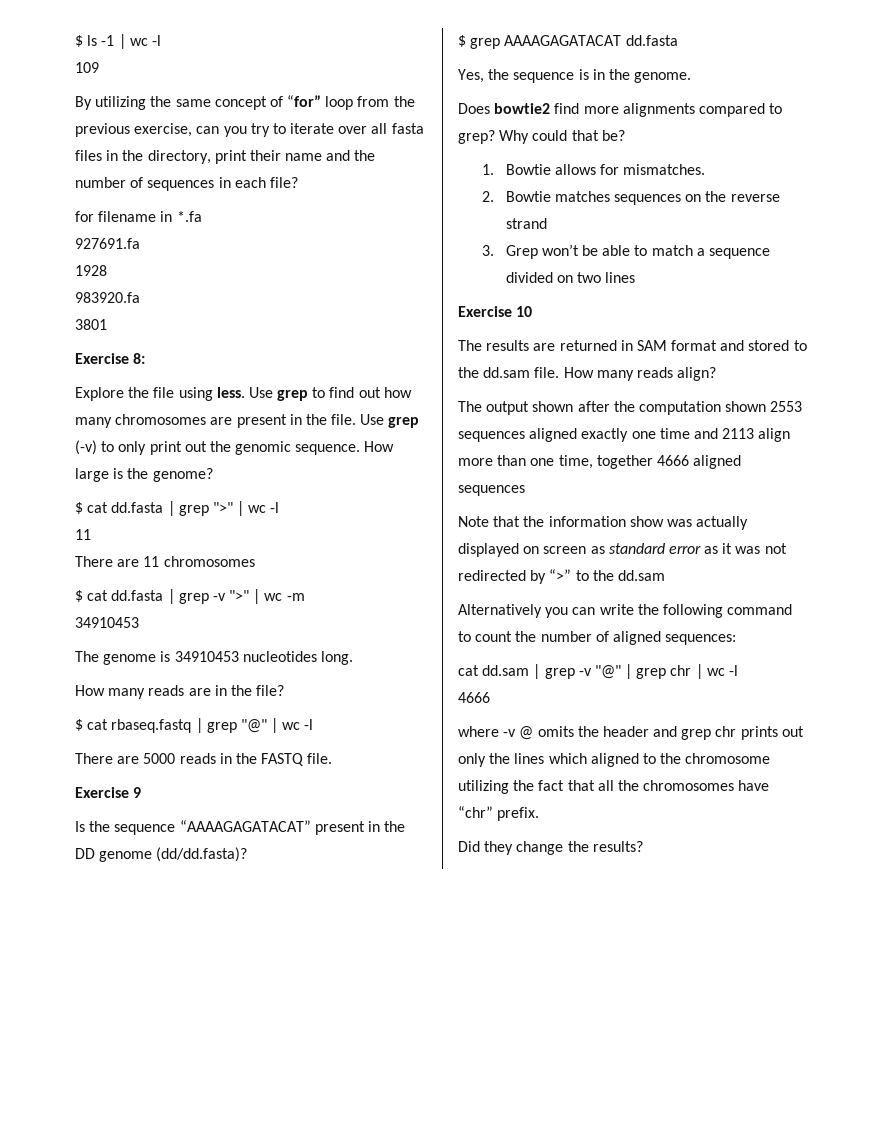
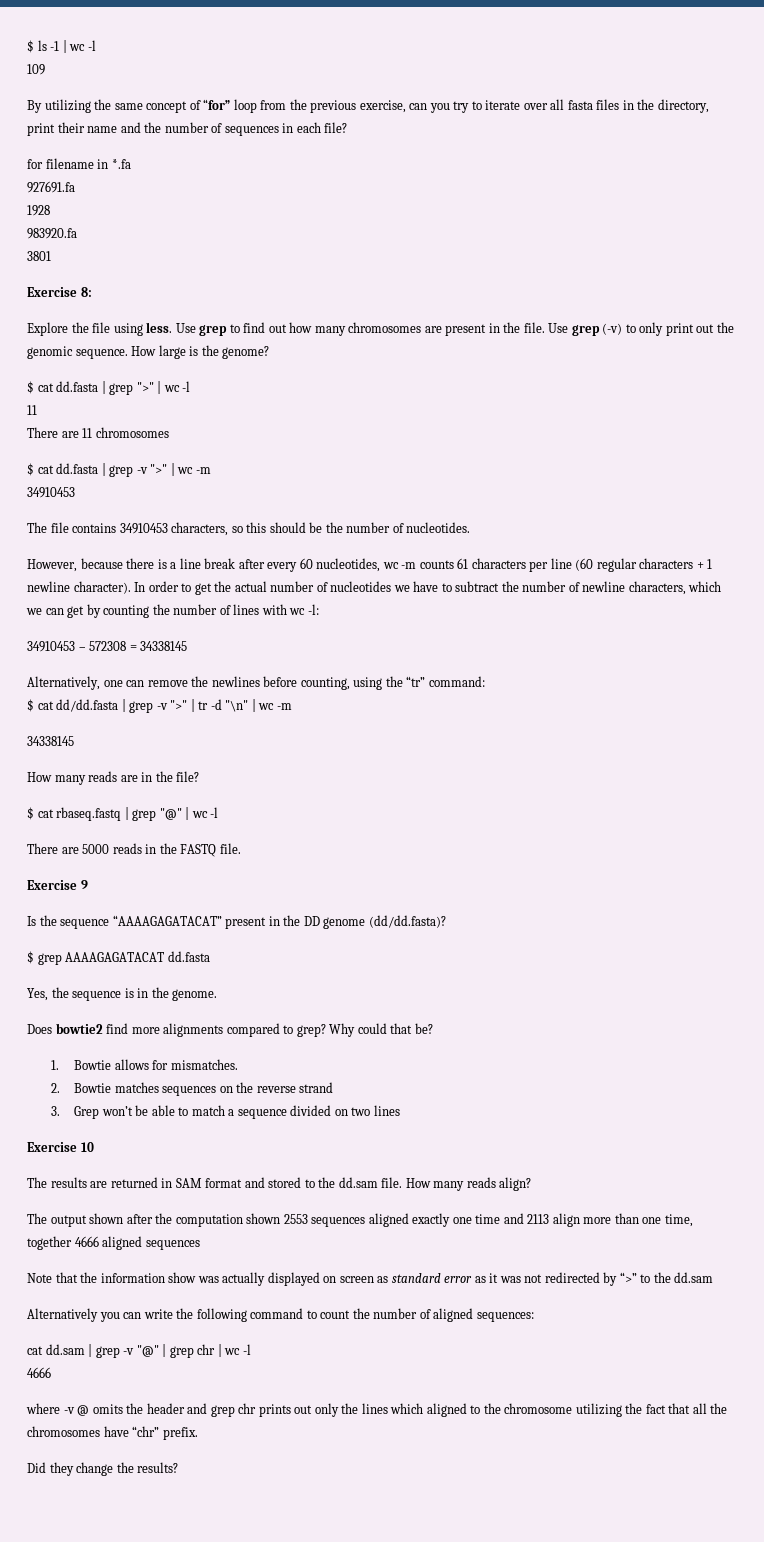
[103,651,353,665] genome is 34910453 nucleotides long. -> [50,522,471,536] [27,558,713,572] [27,581,722,595] [26,604,319,618] [27,641,188,652] [27,676,485,690] [27,699,292,713] [27,736,74,746] file contains 34910453 characters, so this should be the number of nucleotides. // However, because there is a line break after every 60 nucleotides, wc -m counts 61 characters per line (60 regular characters + 1 newline character). In order to get the actual number of nucleotides we have to subtract the number of newline characters, which we can get by counting the number of lines with wc -l: // 34910453 – 572308 = 34338145 // Alternatively, one can remove the newlines before counting, using the “tr” command: // $ cat dd/dd.fasta | grep -v ">" | tr -d "\n" | wc -m // 34338145

